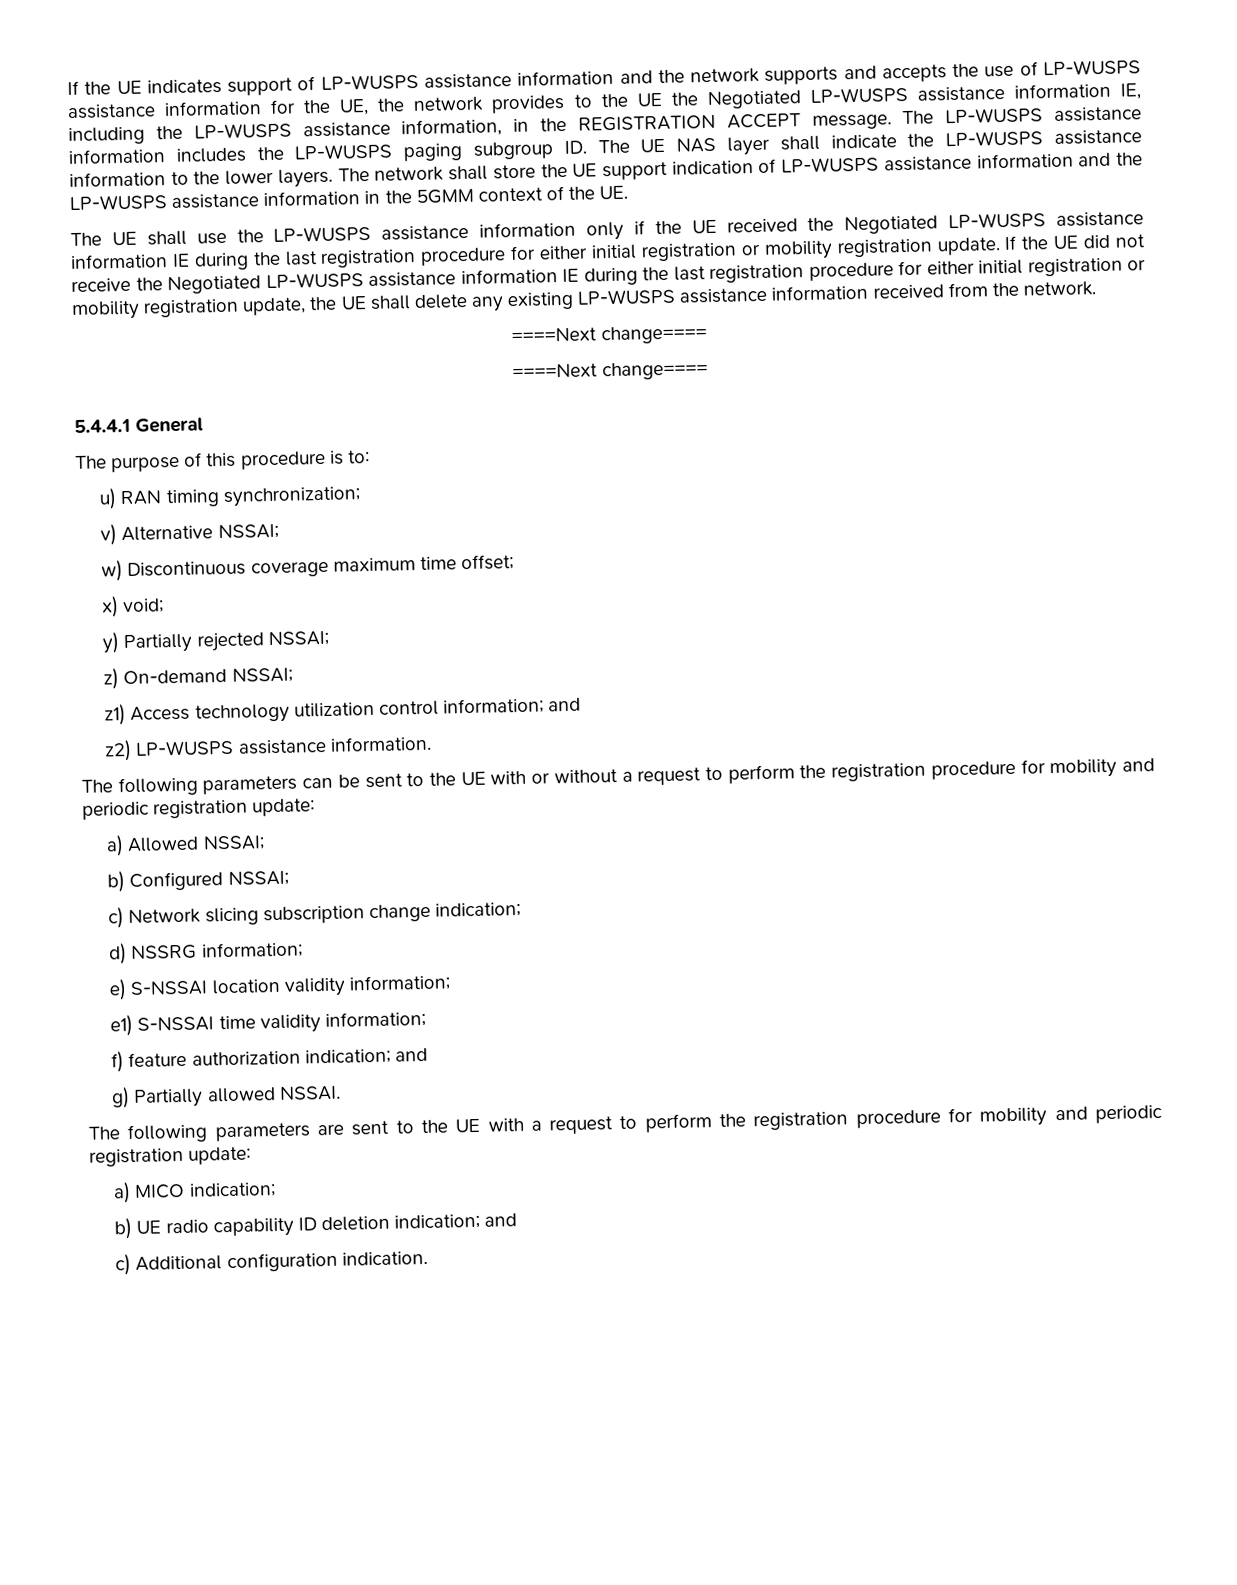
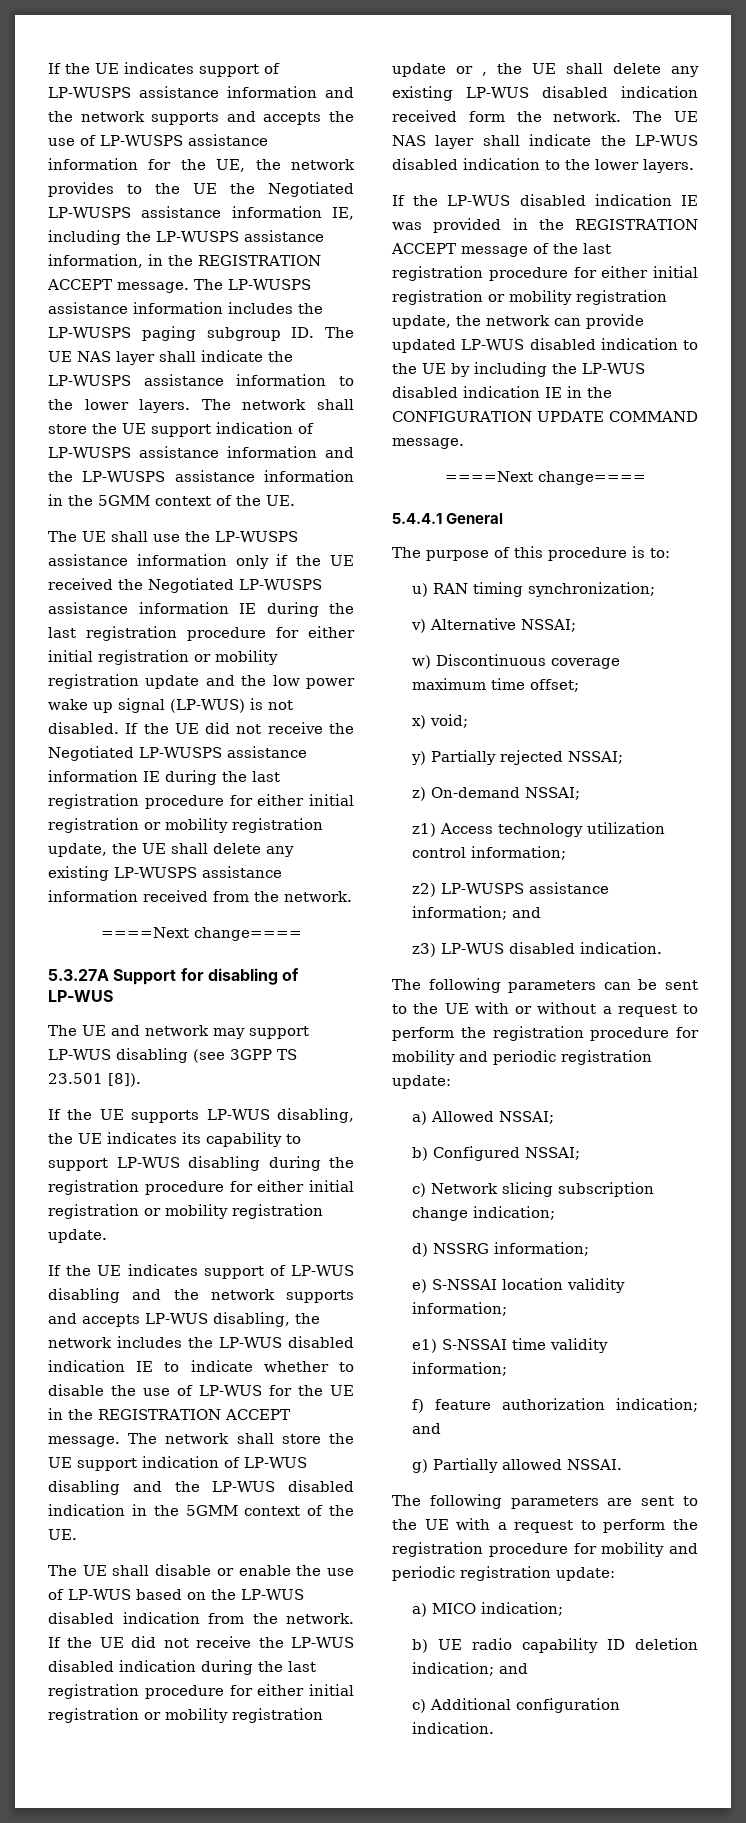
[936,237,1001,256] update. -> [145,675,355,689] [48,698,293,713] [48,722,119,734] update and the low power wake up signal (LP-WUS) is not disabled.
(707, 335) none -> [48,968,300,985] [48,990,113,1002] [48,1025,309,1039] [48,1048,297,1063] [48,1073,141,1087] [48,1108,354,1123] [48,1132,301,1147] [48,1156,354,1171] [48,1180,354,1195] [48,1204,323,1219] [48,1229,107,1243] [48,1264,354,1279] [48,1288,354,1303] [48,1312,320,1327] [48,1336,354,1348] [48,1360,354,1372] [48,1384,354,1396] [48,1408,290,1420] [48,1433,354,1447] [48,1456,307,1471] [48,1480,354,1495] [48,1504,354,1516] [48,1529,77,1540] [48,1564,355,1576] [48,1589,304,1600] [48,1612,354,1624] [48,1636,354,1648] [48,1660,316,1675] [48,1684,354,1699] [48,1708,323,1723] [392,63,699,77] [392,86,698,101] [392,110,698,122] [392,134,698,149] [392,158,694,173] [392,194,698,206] [392,218,698,233] [391,243,611,257] [392,266,698,281] [392,290,667,305] [392,314,644,329] [392,338,698,353] [392,362,645,377] [392,386,612,398] [392,411,698,422] [392,438,464,449] // 5.3.27A Support for disabling of LP-WUS // The UE and network may support LP-WUS disabling (see 3GPP TS 23.501 [8]). // If the UE supports LP-WUS disabling, the UE indicates its capability to support LP-WUS disabling during the registration procedure for either initial registration or mobility registration update. // If the UE indicates support of LP-WUS disabling and the network supports and accepts LP-WUS disabling, the network includes the LP-WUS disabled indication IE to indicate whether to disable the use of LP-WUS for the UE in the REGISTRATION ACCEPT message. The network shall store the UE support indication of LP-WUS disabling and the LP-WUS disabled indication in the 5GMM context of the UE. // The UE shall disable or enable the use of LP-WUS based on the LP-WUS disabled indication from the network. If the UE did not receive the LP-WUS disabled indication during the last registration procedure for either initial registration or mobility registration update or , the UE shall delete any existing LP-WUS disabled indication received form the network. The UE NAS layer shall indicate the LP-WUS disabled indication to the lower layers. // If the LP-WUS disabled indication IE was provided in the REGISTRATION ACCEPT message of the last registration procedure for either initial registration or mobility registration update, the network can provide updated LP-WUS disabled indication to the UE by including the LP-WUS disabled indication IE in the CONFIGURATION UPDATE COMMAND message.
[548,697,582,712] and -> (566, 853) none
[329,735,432,752] information. -> [411,906,541,920] [411,942,662,957] information; and // z3) LP-WUS disabled indication.

